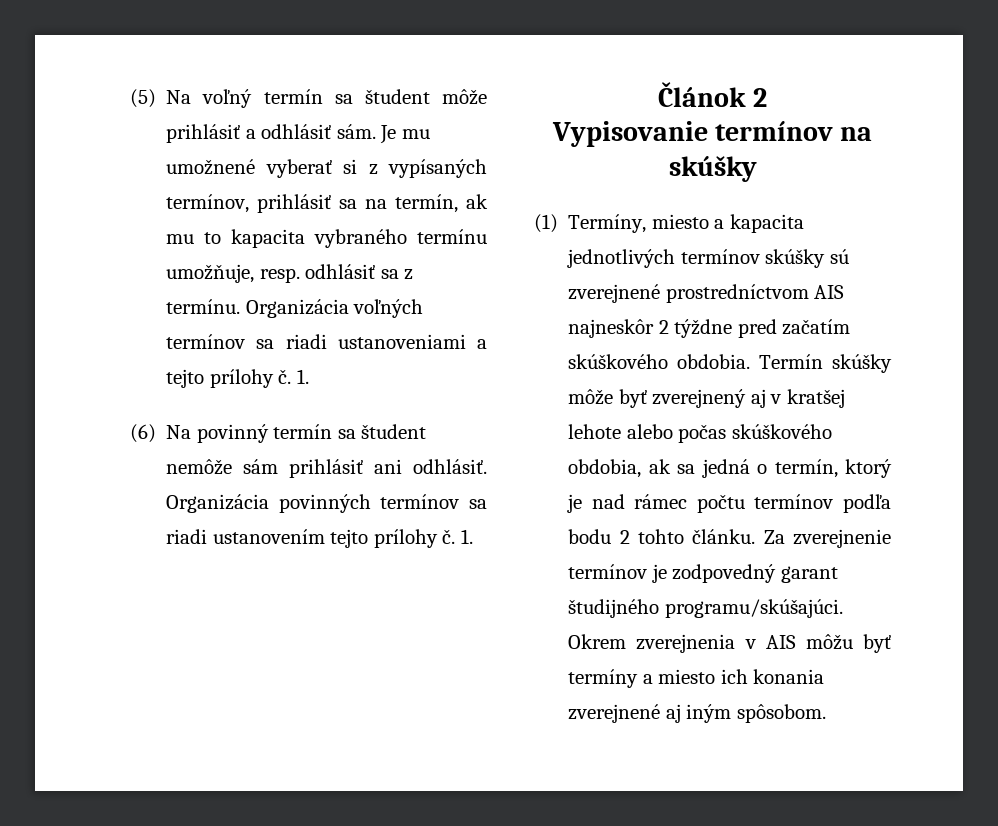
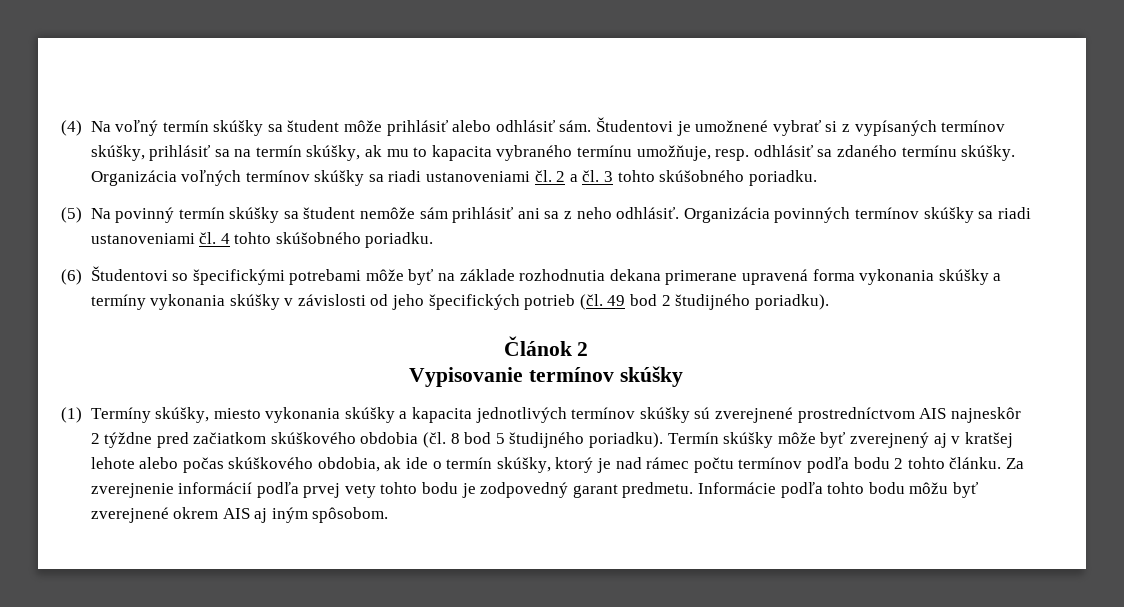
[130,89,156,108] (5) -> [61,120,82,136] (4)
(323, 96) none -> [213,120,264,136] skúšky
[245,129,256,139] a -> [452,120,492,132] alebo
[380,125,430,144] [166,159,332,178] Je mu umožnené vyberať -> [595,117,821,136] Študentovi je umožnené vybrať
[166,194,250,213] termínov, -> [941,120,1006,132] [90,145,145,161] termínov skúšky,
[395,194,459,213] termín, -> [255,145,361,161] termín skúšky,
[404,269,414,280] [166,299,241,314] z termínu. -> [836,145,1016,161] zdaného termínu skúšky.
[256,334,487,349] [166,369,309,388] [130,424,156,443] sa riadi ustanoveniami a tejto prílohy č. 1. // (6) -> [314,170,817,186] [61,207,82,223] skúšky sa riadi ustanoveniami čl. 2 a čl. 3 tohto skúšobného poriadku. // (5)
(333, 431) none -> [229,207,280,223] skúšky
(403, 466) none -> [544,207,612,219] sa z neho
[468,499,487,509] [166,529,473,548] sa riadi ustanovením tejto prílohy č. 1. -> [923,207,1031,223] [90,232,434,248] [61,266,1002,285] [90,294,829,310] skúšky sa riadi ustanoveniami čl. 4 tohto skúšobného poriadku. // (6) Študentovi so špecifickými potrebami môže byť na základe rozhodnutia dekana primerane upravená forma vykonania skúšky a termíny vykonania skúšky v závislosti od jeho špecifických potrieb (čl. 49 bod 2 študijného poriadku).
[840,127,873,141] na -> (614, 374) none
[568,214,709,233] Termíny, miesto -> [90,407,395,423] Termíny skúšky, miesto vykonania skúšky
[782,319,851,335] [568,354,751,369] začatím skúškového obdobia. -> [193,432,663,448] začiatkom skúškového obdobia (čl. 8 bod 5 študijného poriadku).
[677,459,838,478] sa jedná o termín, -> [406,457,551,473] ide o termín skúšky,
[568,564,838,583] [568,599,843,618] [568,634,891,653] [568,669,825,688] [568,704,661,723] termínov je zodpovedný garant študijného programu/skúšajúci. Okrem zverejnenia v AIS môžu byť termíny a miesto ich konania zverejnené -> [178,482,978,498] [90,507,250,523] informácií podľa prvej vety tohto bodu je zodpovedný garant predmetu. Informácie podľa tohto bodu môžu byť zverejnené okrem AIS

